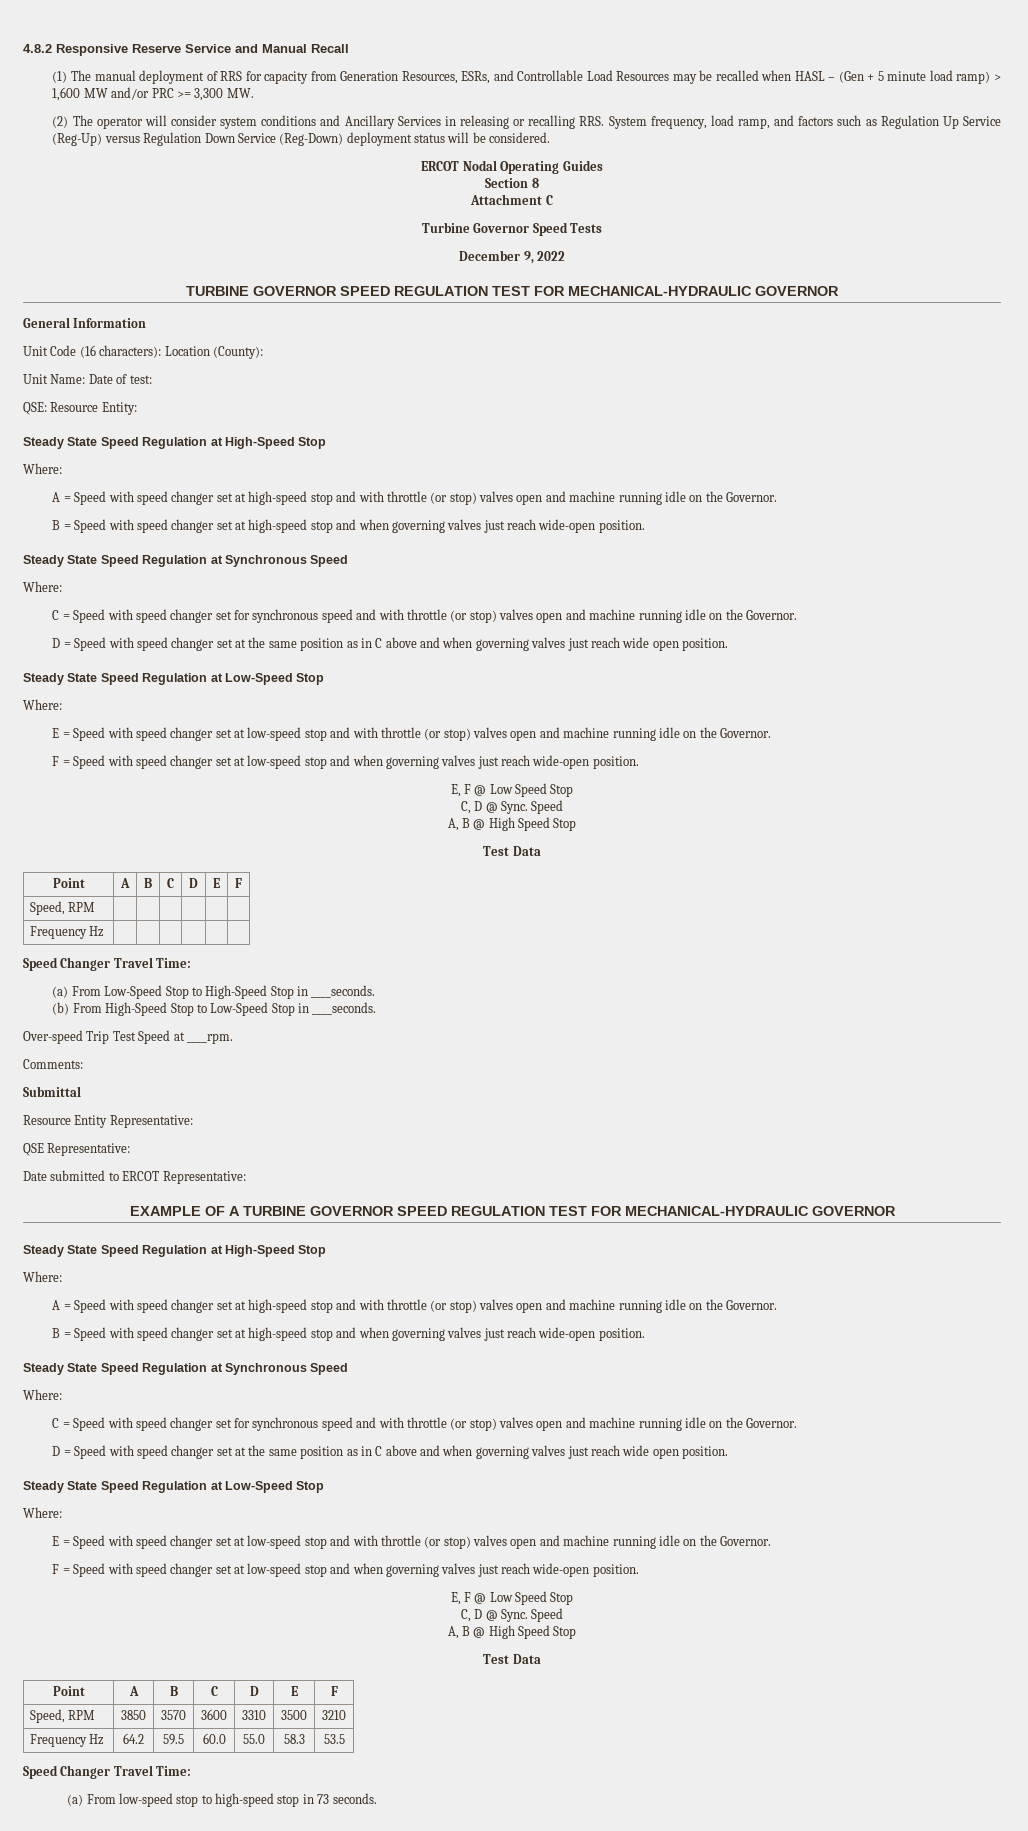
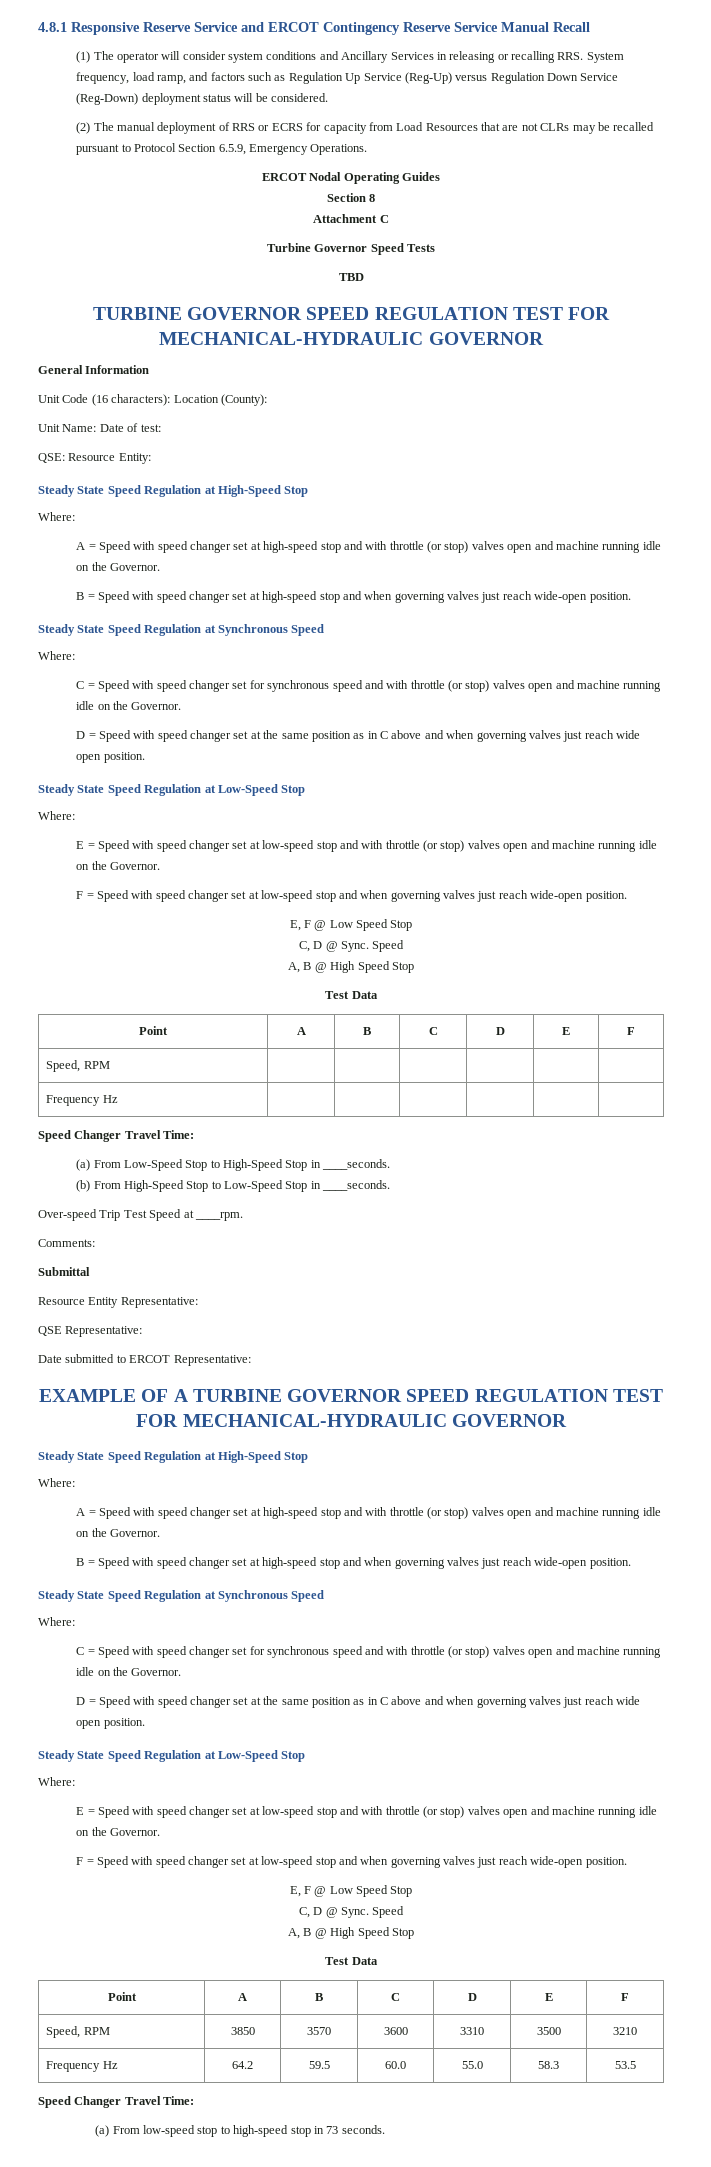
[23,44,52,53] 4.8.2 -> [38,22,67,32] 4.8.1
(258, 48) none -> [268,22,498,35] ERCOT Contingency Reserve Service
[94,70,1001,84] [52,87,254,101] [52,115,93,128] manual deployment of RRS for capacity from Generation Resources, ESRs, and Controllable Load Resources may be recalled when HASL – (Gen + 5 minute load ramp) > 1,600 MW and/or PRC >= 3,300 MW. // (2) The -> (114, 55) none
(551, 137) none -> [76,122,655,134] [76,143,368,155] // (2) The manual deployment of RRS or ECRS for capacity from Load Resources that are not CLRs may be recalled pursuant to Protocol Section 6.5.9, Emergency Operations.
[459,250,565,264] December 9, 2022 -> [338,273,364,281] TBD

